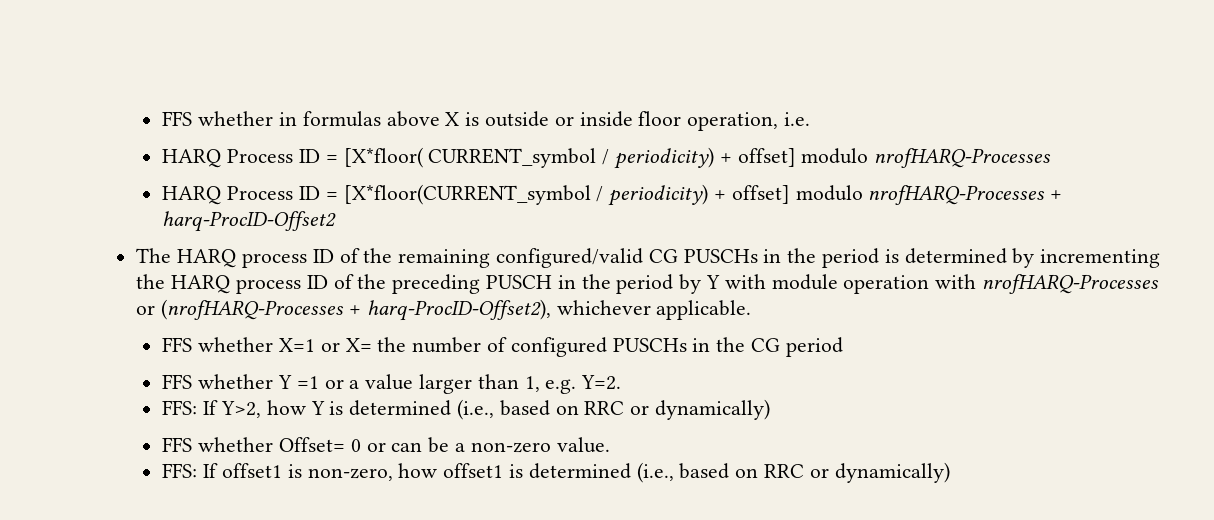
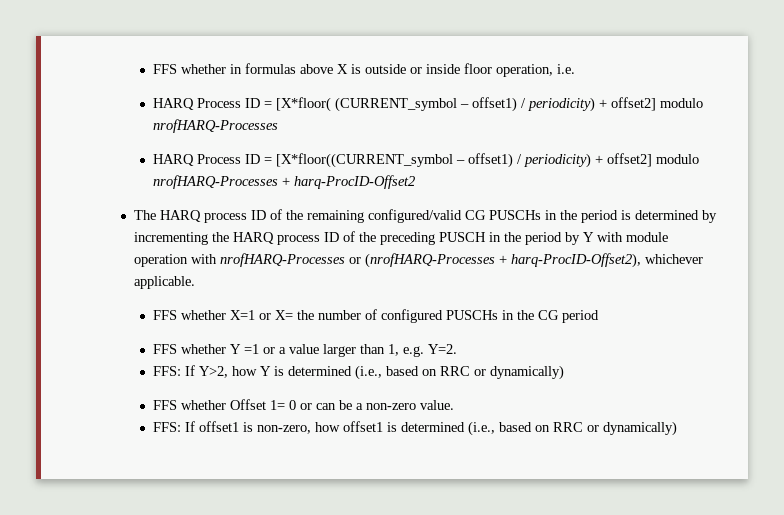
[428,147,796,169] CURRENT_symbol / periodicity) + offset] -> [335,97,657,112] (CURRENT_symbol – offset1) / periodicity) + offset2]
[343,184,790,206] [X*floor(CURRENT_symbol / periodicity) + offset] -> [276,153,653,168] [X*floor((CURRENT_symbol – offset1) / periodicity) + offset2]
[278,437,345,452] Offset= -> [230,399,286,410] Offset 1=

